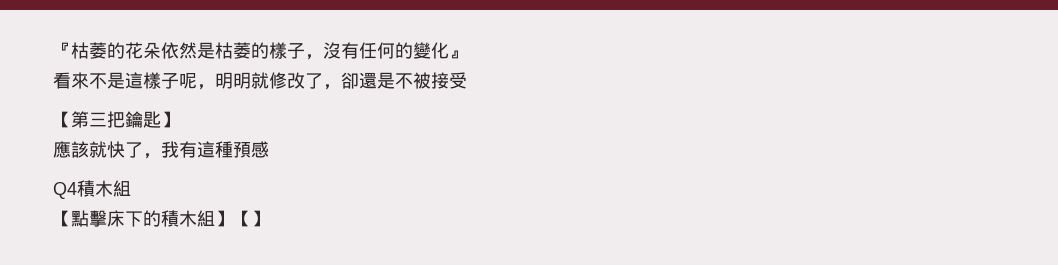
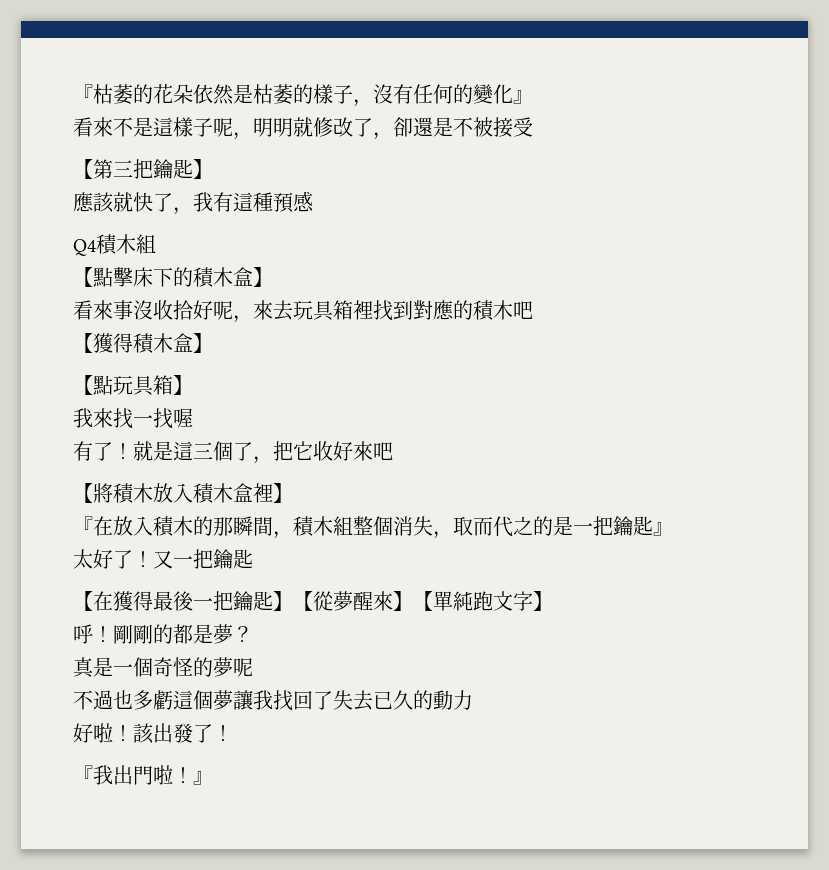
[197,210,269,227] 組】【】 -> [233,267,273,287] [73,300,533,323] [73,333,213,354] [73,375,193,396] [73,408,193,429] [73,441,393,464] [73,483,293,504] [73,516,673,539] [73,549,253,569] [73,591,553,611] [73,624,253,644] [73,657,253,678] [73,690,473,711] [73,723,233,744] [73,765,213,785] 盒】 // 看來事沒收拾好呢，來去玩具箱裡找到對應的積木吧 // 【獲得積木盒】 // 【點玩具箱】 // 我來找一找喔 // 有了！就是這三個了，把它收好來吧 // 【將積木放入積木盒裡】 // 『在放入積木的那瞬間，積木組整個消失，取而代之的是一把鑰匙』 // 太好了！又一把鑰匙 // 【在獲得最後一把鑰匙】【從夢醒來】【單純跑文字】 // 呼！剛剛的都是夢？ // 真是一個奇怪的夢呢 // 不過也多虧這個夢讓我找回了失去已久的動力 // 好啦！該出發了！ // 『我出門啦！』

